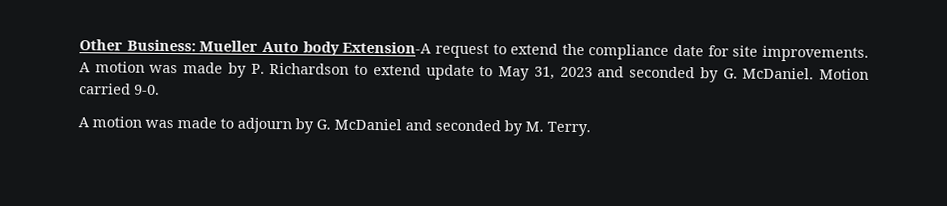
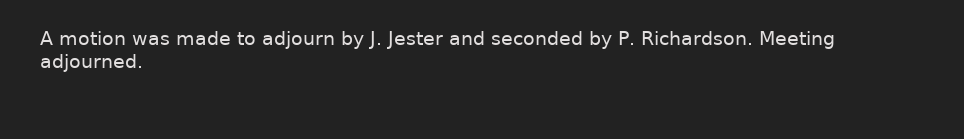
[79,39,869,62] [79,61,869,83] [79,83,160,95] Other Business: Mueller Auto body Extension-A request to extend the compliance date for site improvements. A motion was made by P. Richardson to extend update to May 31, 2023 and seconded by G. McDaniel. Motion carried 9-0. // -> (40, 38) none
[316,118,591,137] G. McDaniel and seconded by M. Terry. -> [369,31,835,49] [40,54,143,72] J. Jester and seconded by P. Richardson. Meeting adjourned.

